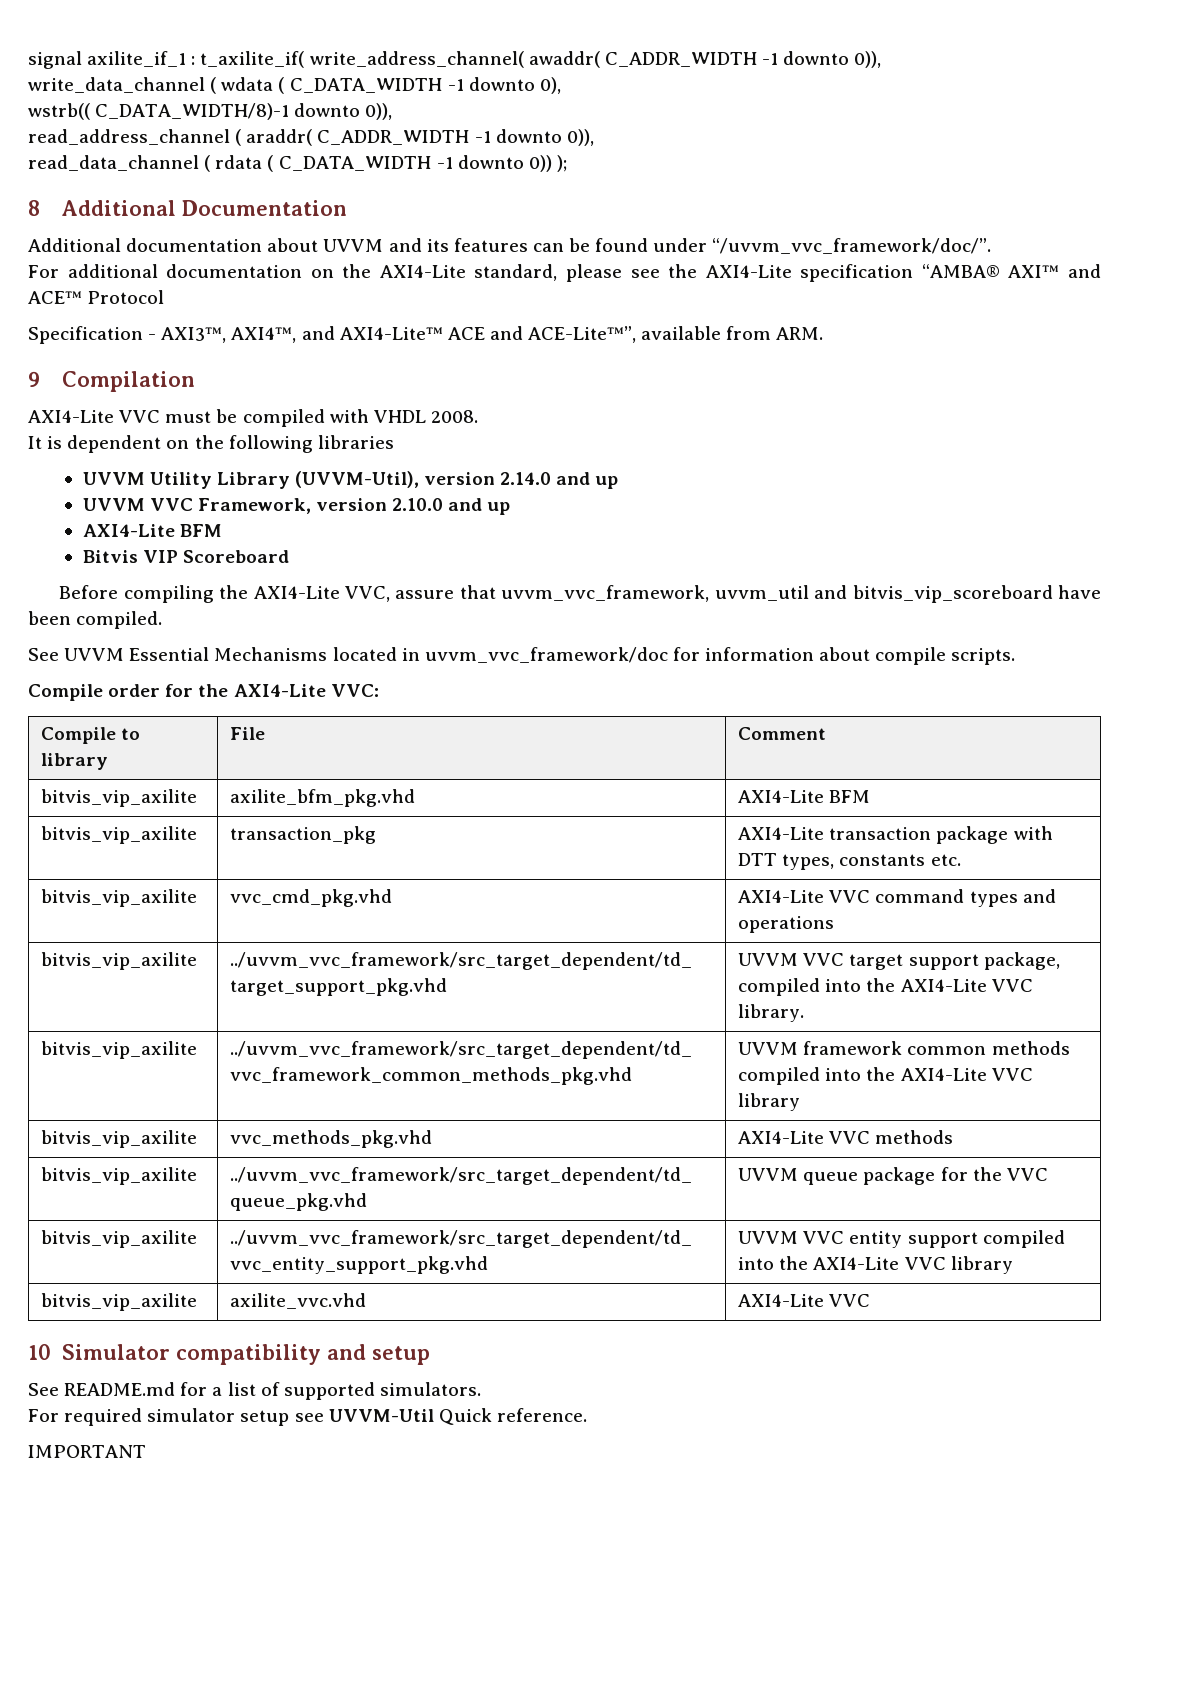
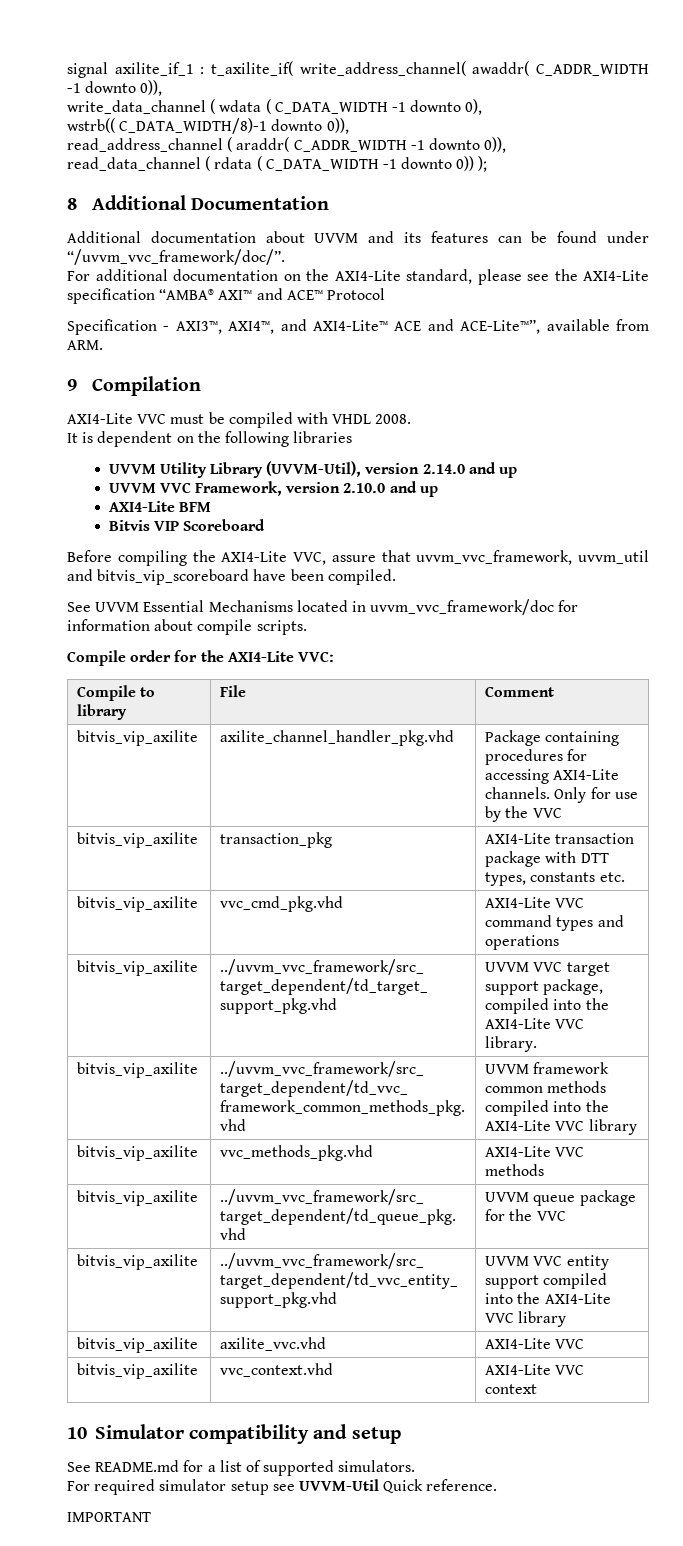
[230,789,416,807] [738,790,871,803] axilite_bfm_pkg.vhd | AXI4-Lite BFM -> [220,730,455,746] [485,730,620,746] [485,749,588,765] [485,769,620,784] [485,787,638,803] [485,806,562,822] axilite_channel_handler_pkg.vhd | Package containing procedures for accessing AXI4-Lite channels. Only for use by the VVC
(871, 1300) none -> [77,1363,199,1379] [220,1363,334,1377] [485,1364,585,1375] [485,1384,538,1394] // bitvis_vip_axilite | vvc_context.vhd | AXI4-Lite VVC context

